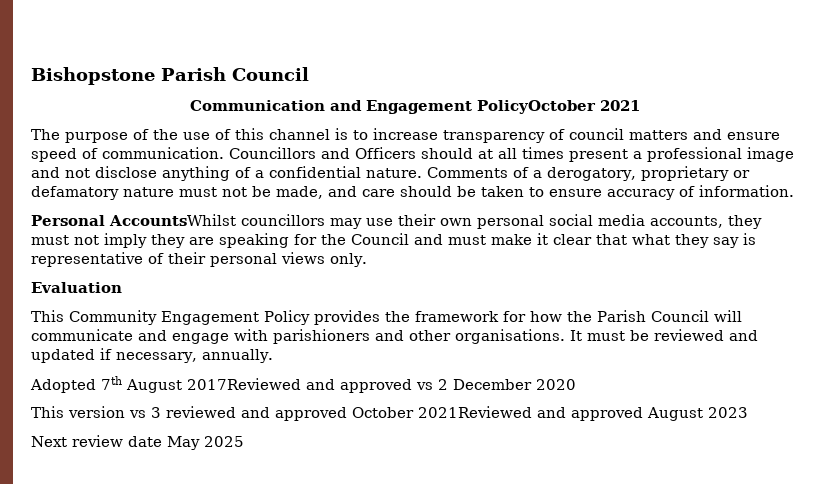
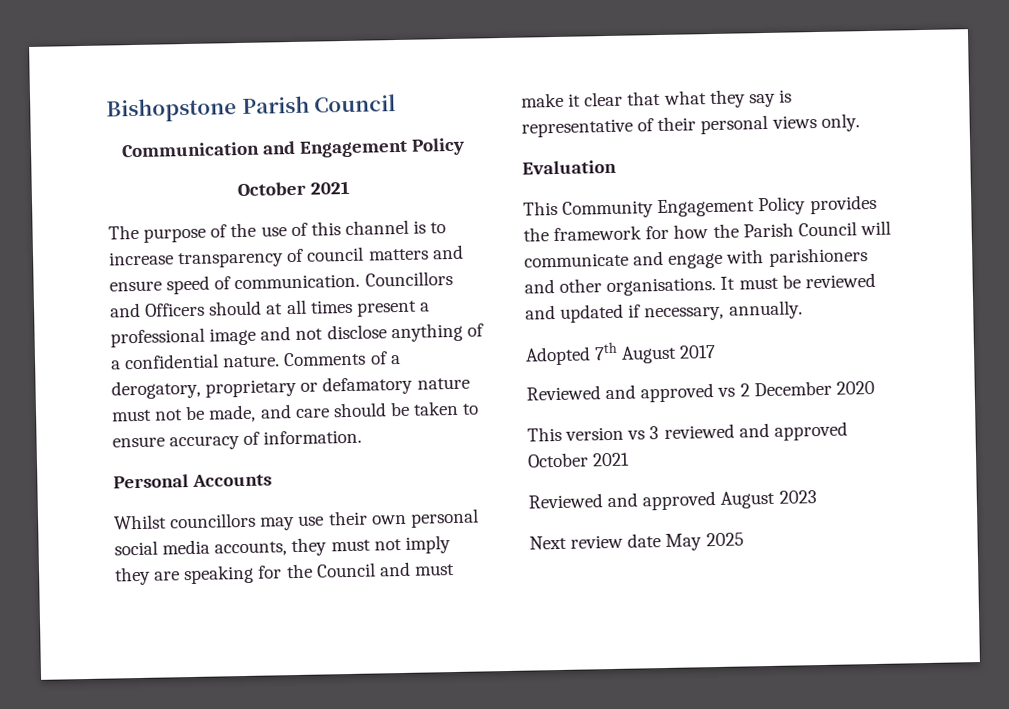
[477,100,596,114] PolicyOctober -> [411,137,466,156] [236,181,306,197] Policy // October
[109,214,236,226] AccountsWhilst -> [192,473,273,487] [113,514,167,530] Accounts // Whilst
[187,378,301,390] 2017Reviewed -> [679,344,717,359] [526,385,601,401] 2017 // Reviewed
[418,406,532,418] 2021Reviewed -> [592,452,631,467] [528,493,603,509] 2021 // Reviewed

